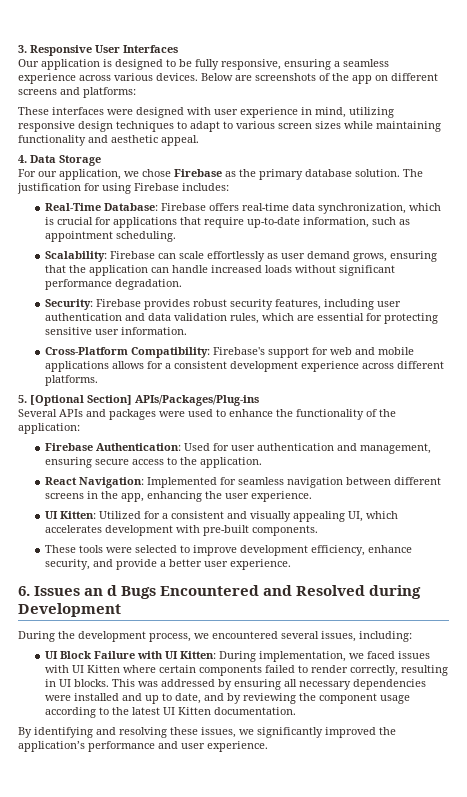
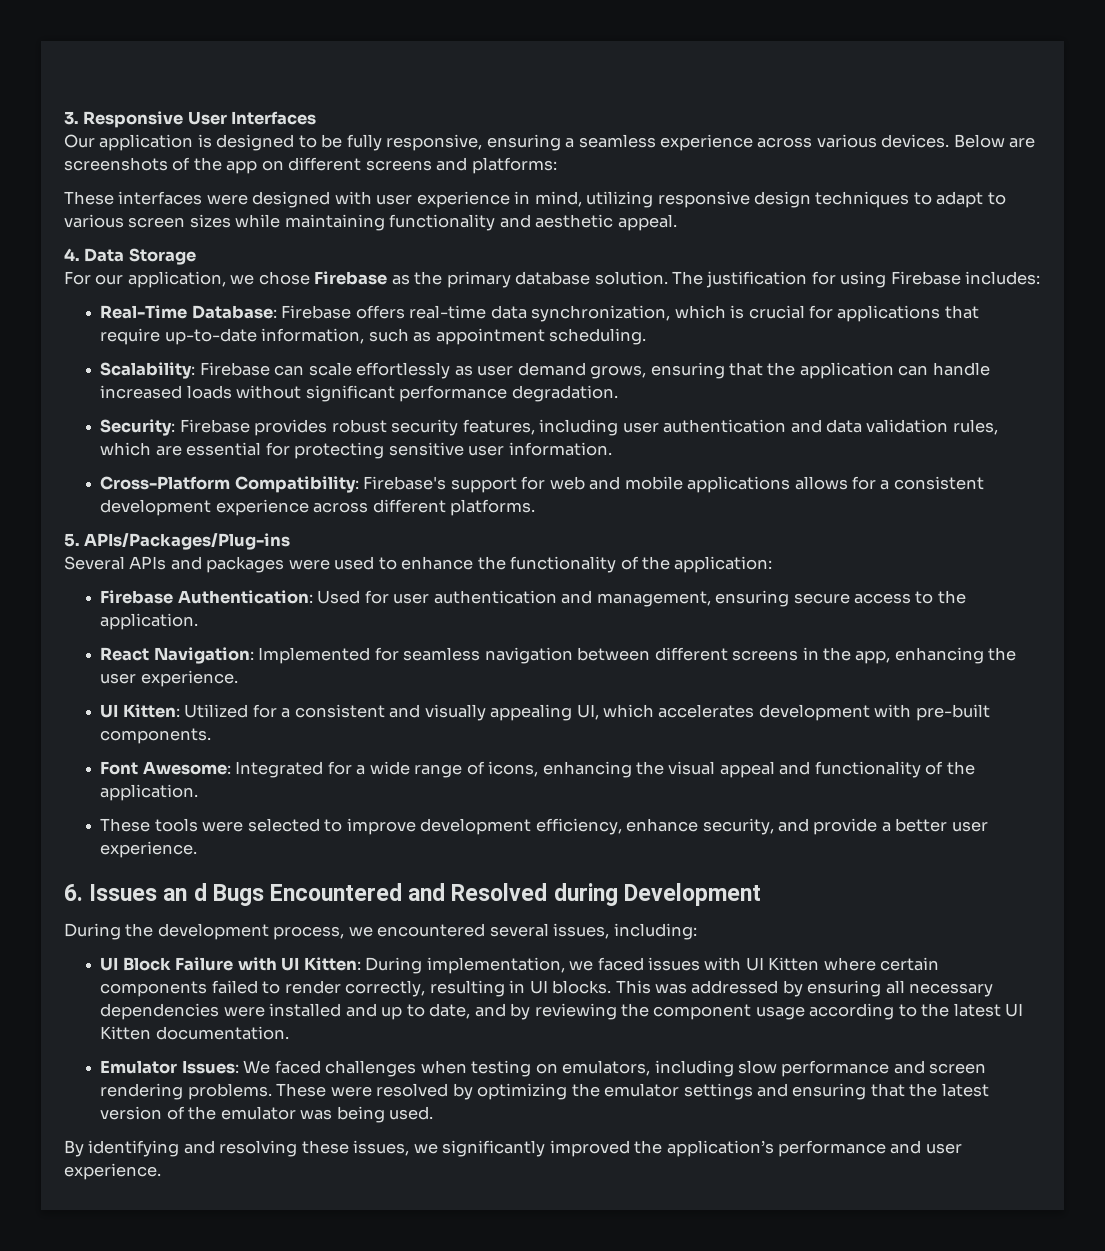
[30,395,132,406] [Optional Section] -> (80, 540) none
(318, 530) none -> [100,761,975,778] [100,784,199,801] // Font Awesome: Integrated for a wide range of icons, enhancing the visual appeal and functionality of the application.
(296, 711) none -> [100,1060,987,1077] [100,1083,989,1100] [100,1106,434,1123] // Emulator Issues: We faced challenges when testing on emulators, including slow performance and screen rendering problems. These were resolved by optimizing the emulator settings and ensuring that the latest version of the emulator was being used.

